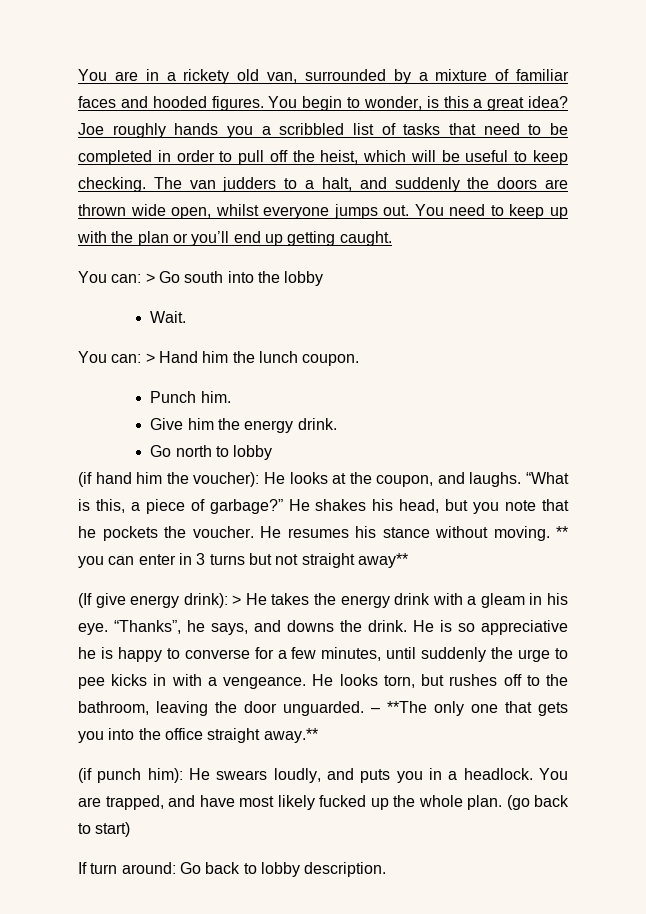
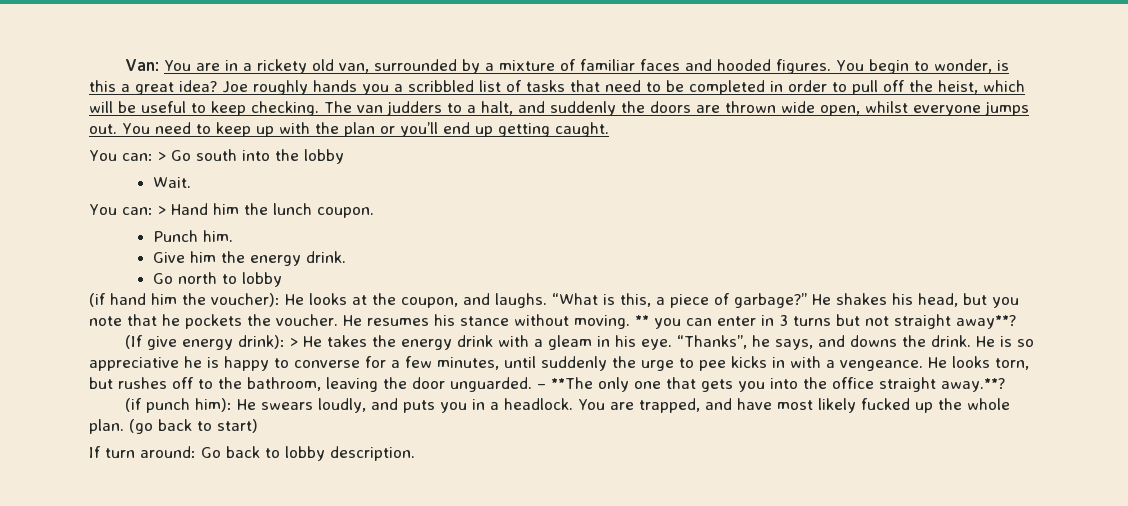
(78, 75) none -> [124,59,159,71] Van:
[357,553,408,568] away** -> [956,315,1016,329] away**?
[263,728,318,743] away.** -> [941,378,1005,392] away.**?

